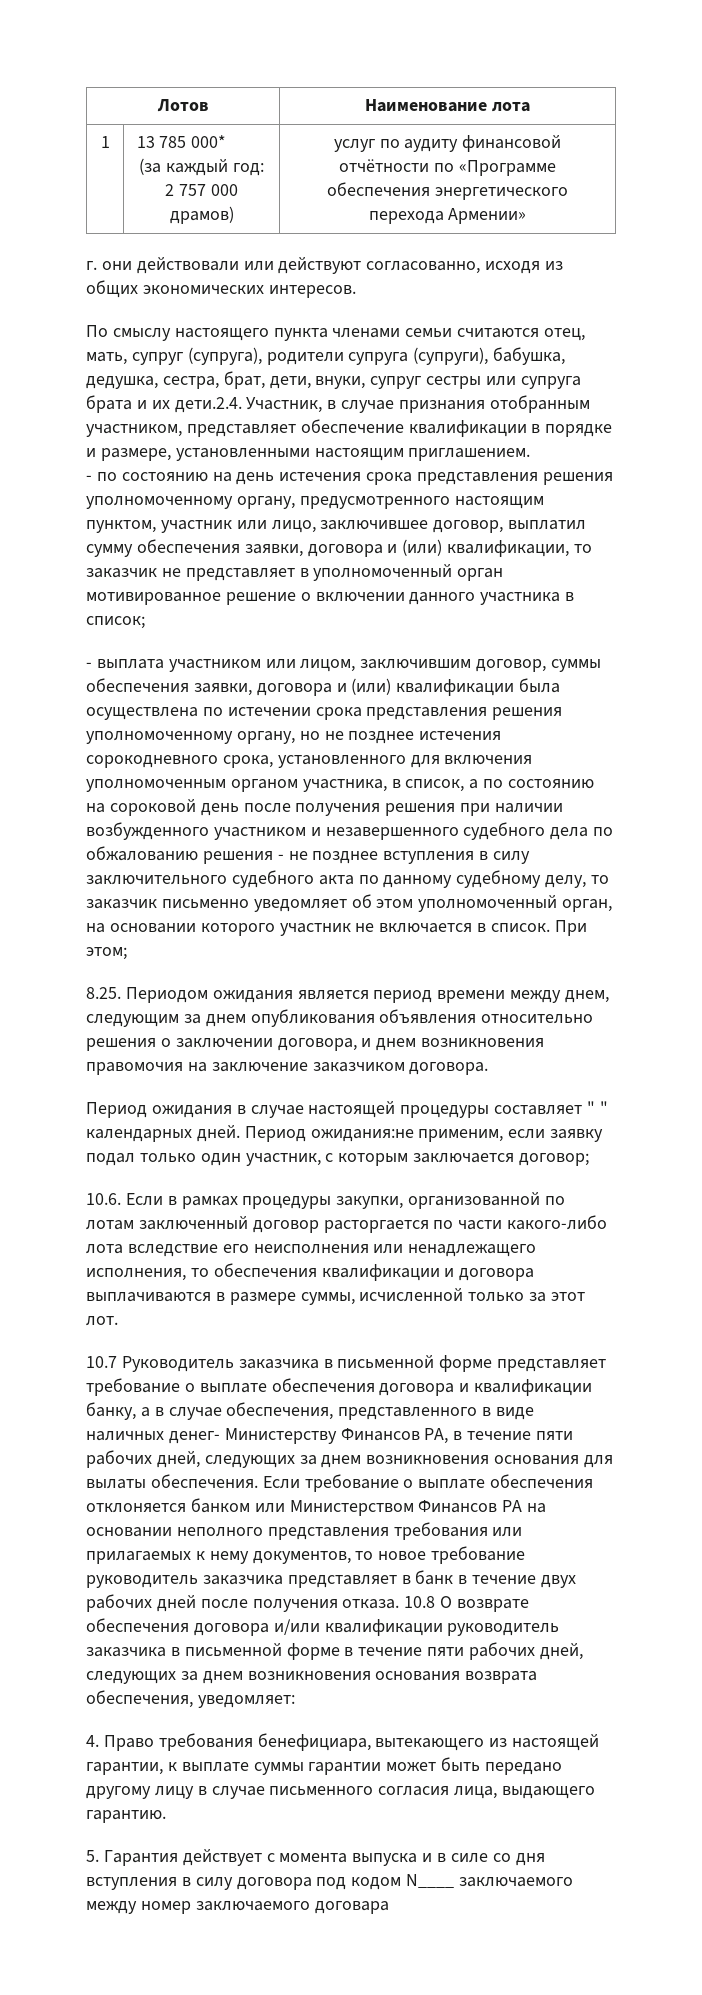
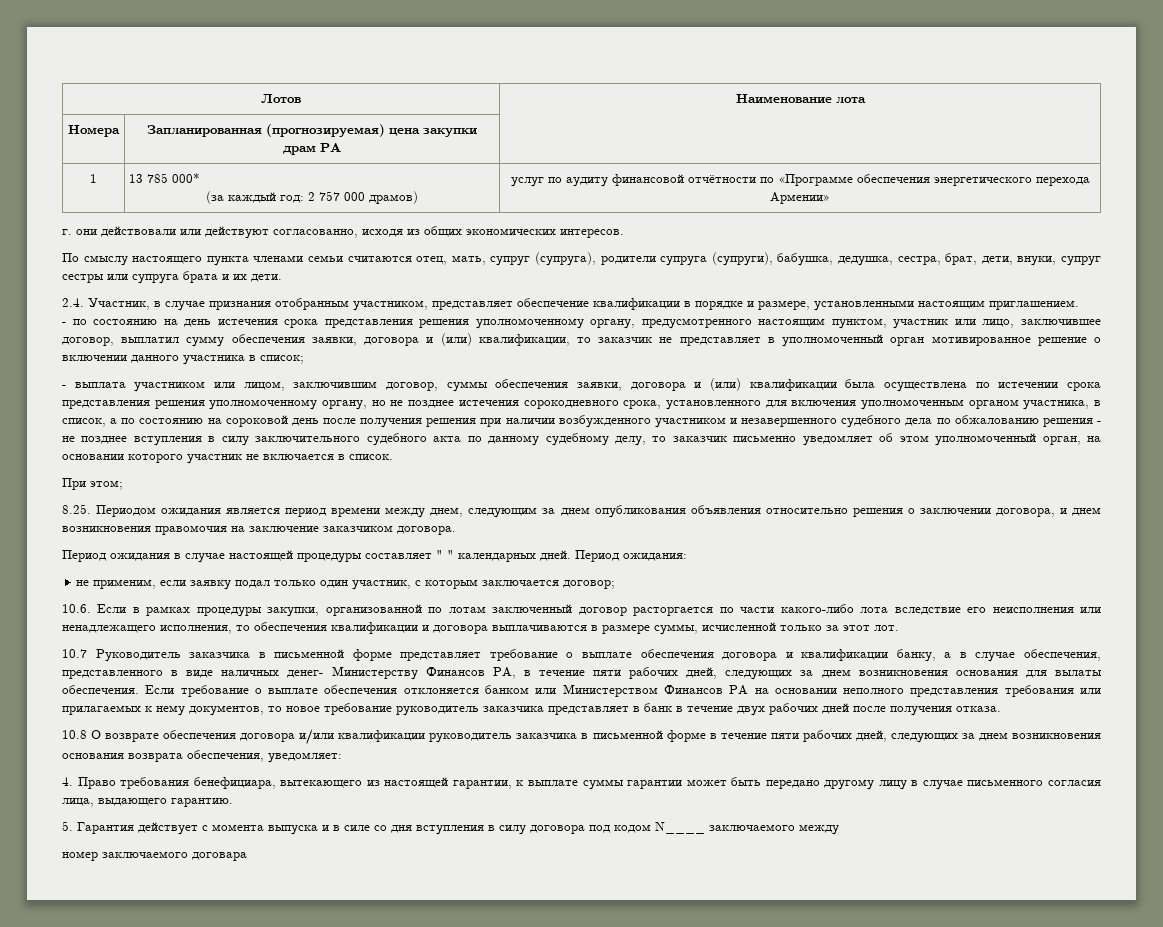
(530, 107) none -> [68,124,120,137] [147,124,477,137] [283,143,341,155] // Номера | Запланированная (прогнозируемая) цена закупки драм РА |
[174,397,242,413] дети.2.4. -> [251,274,282,282] [62,298,84,307] дети. // 2.4.
(551, 927) none -> (393, 457) //
[310,1129,414,1142] ожидания:не -> [623,553,687,561] [76,580,90,586] ожидания: // не
(400, 1604) none -> (1001, 709) //
(137, 1907) none -> (839, 829) //

